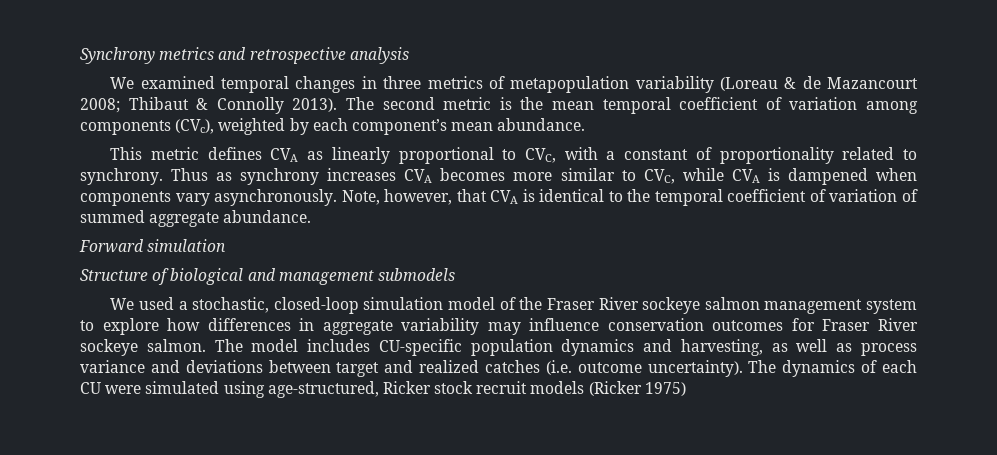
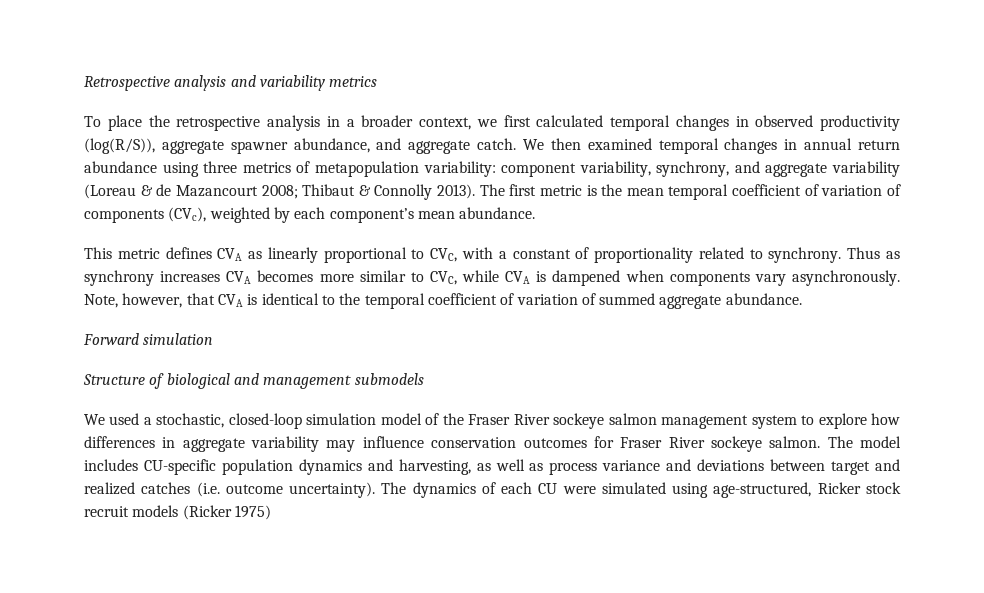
[80,47,409,64] [110,76,630,93] Synchrony metrics and retrospective analysis // We examined temporal changes in three metrics of metapopulation -> [84,75,378,91] [84,115,900,131] [84,138,900,154] [84,161,828,177] Retrospective analysis and variability metrics // To place the retrospective analysis in a broader context, we first calculated temporal changes in observed productivity (log(R/S)), aggregate spawner abundance, and aggregate catch. We then examined temporal changes in annual return abundance using three metrics of metapopulation variability: component variability, synchrony, and aggregate
[382,97,435,110] second -> [509,184,537,196] first
[866,101,919,114] among -> [887,184,902,196] of

